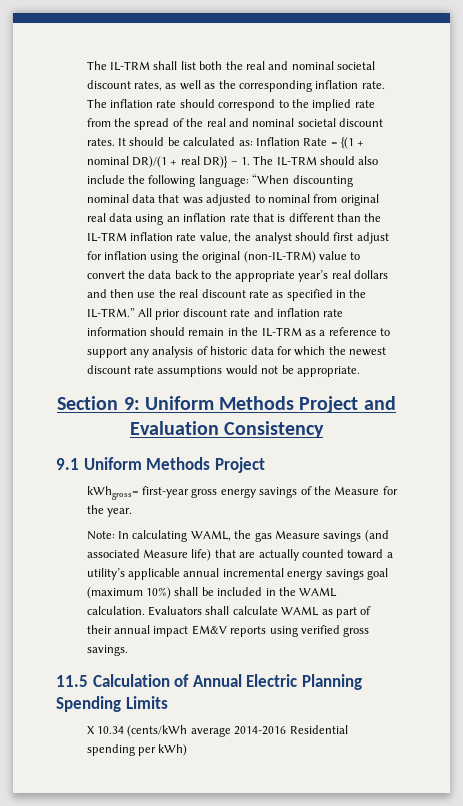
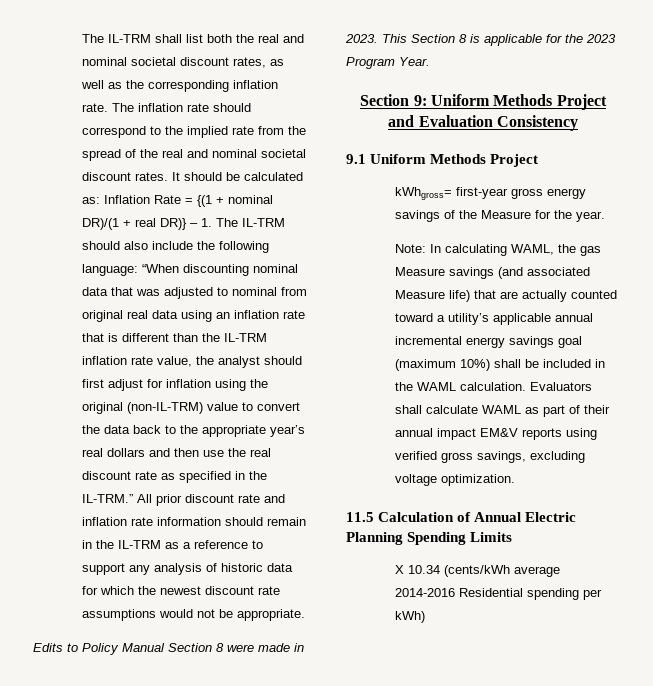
(360, 371) none -> [33,643,304,655] [345,34,616,46] [346,57,430,69] // Edits to Policy Manual Section 8 were made in 2023. This Section 8 is applicable for the 2023 Program Year.
[86,645,128,656] savings. -> [476,451,585,463] [394,474,515,486] savings, excluding voltage optimization.

